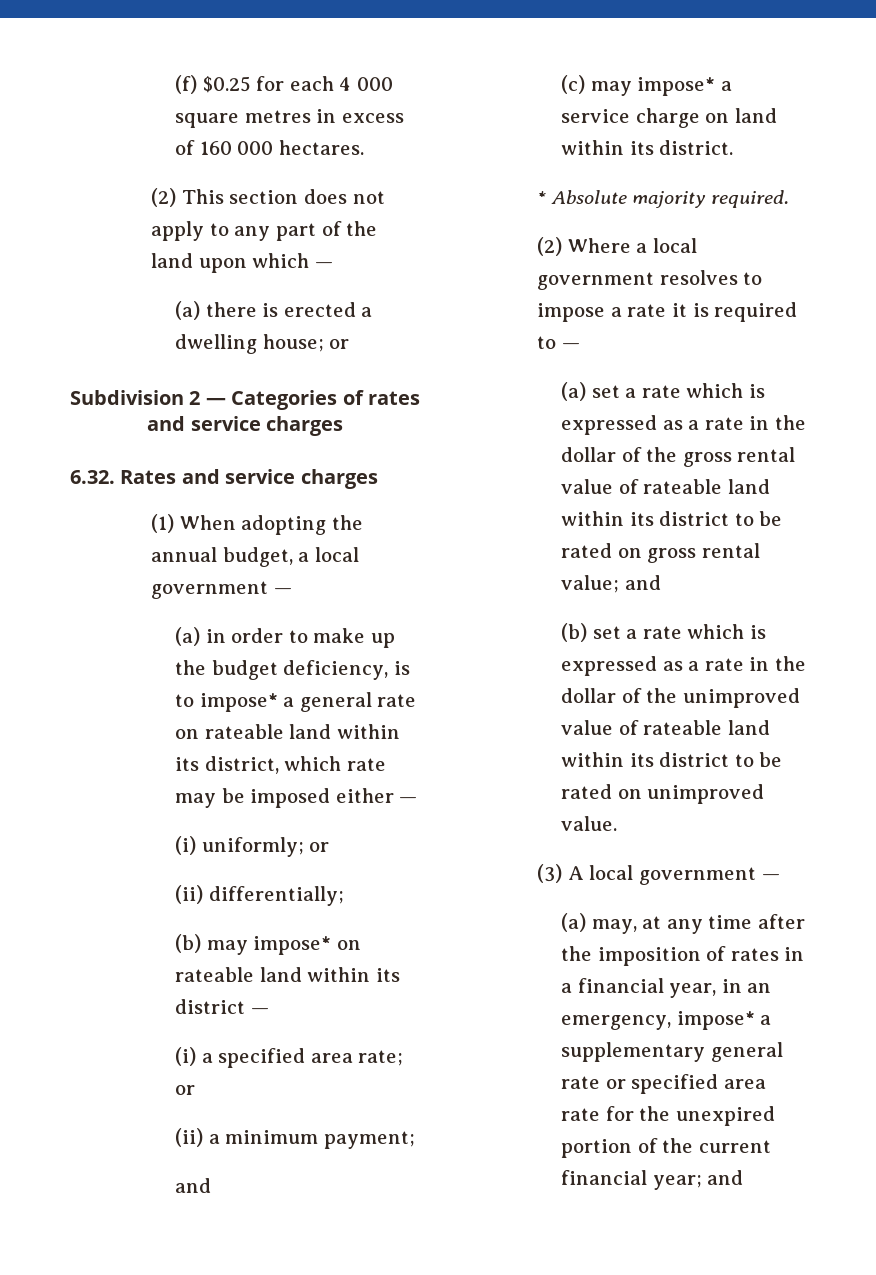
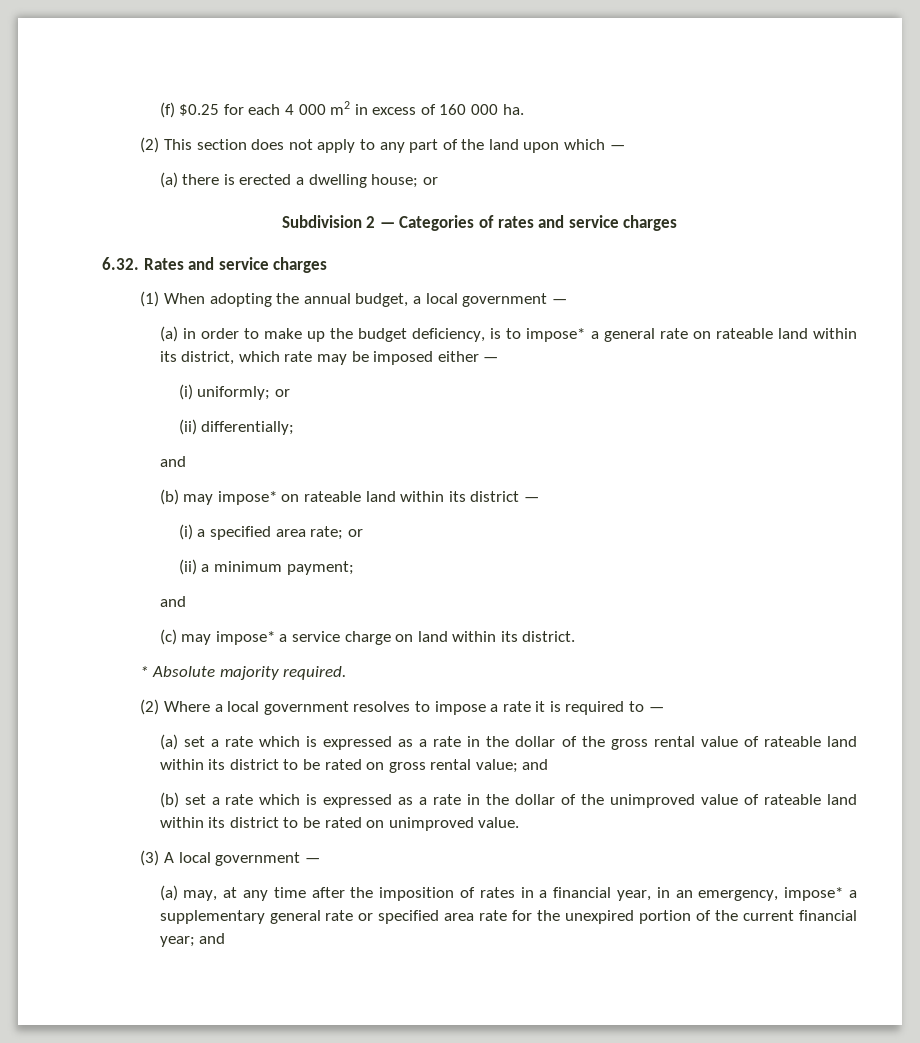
[175,110,311,128] square metres -> [330,101,351,115] m2
[278,140,364,155] hectares. -> [502,104,524,115] ha.
(344, 896) none -> [159,456,186,467] // and

